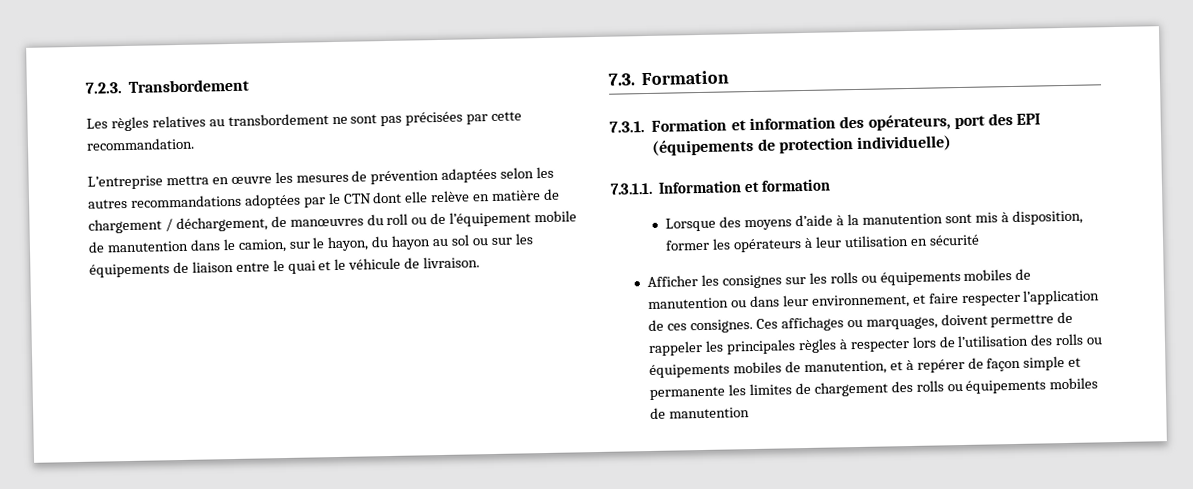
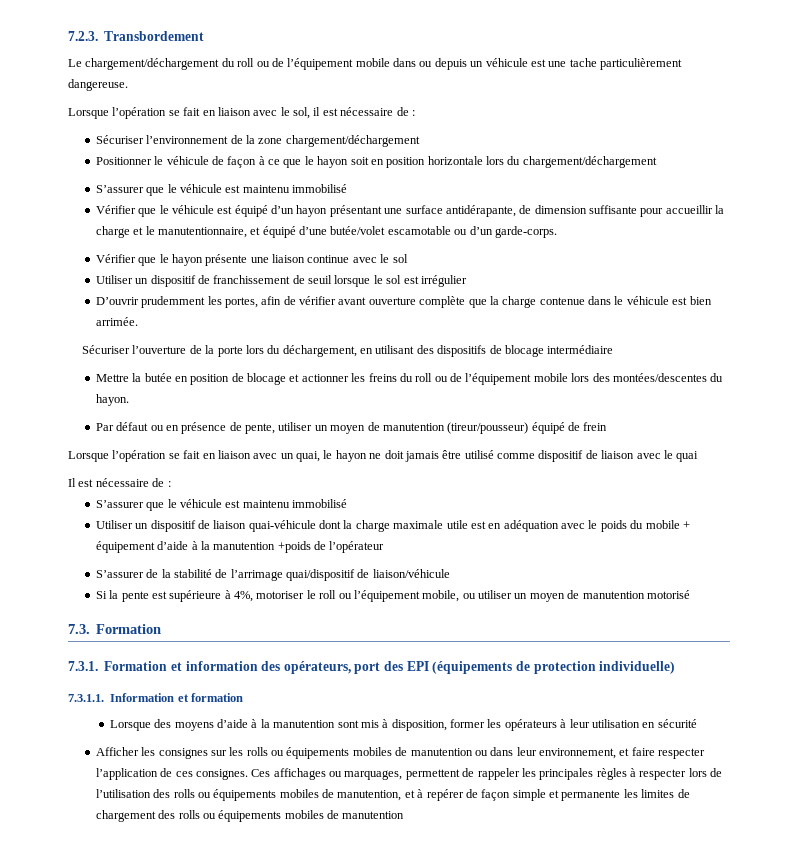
[86,111,523,132] [86,137,195,151] [87,166,555,190] [88,188,561,209] [88,210,578,234] [88,233,533,253] [89,256,481,278] Les règles relatives au transbordement ne sont pas précisées par cette recommandation. // L’entreprise mettra en œuvre les mesures de prévention adaptées selon les autres recommandations adoptées par le CTN dont elle relève en matière de chargement / déchargement, de manœuvres du roll ou de l’équipement mobile de manutention dans le camion, sur le hayon, du hayon au sol ou sur les équipements de liaison entre le quai et le véhicule de livraison. -> [68,58,682,70] [68,79,128,91] [68,107,415,119] [95,135,420,147] [95,156,657,168] [95,184,348,196] [95,205,725,217] [95,226,557,238] [95,254,408,266] [95,275,467,287] [95,296,712,308] [95,317,138,326] [82,345,614,357] [95,373,724,385] [95,394,129,406] [95,422,608,434] [68,450,699,462] [68,478,171,487] [95,499,348,511] [95,520,690,532] [95,541,385,553] [95,569,450,581] [95,590,690,602] Le chargement/déchargement du roll ou de l’équipement mobile dans ou depuis un véhicule est une tache particulièrement dangereuse. // Lorsque l’opération se fait en liaison avec le sol, il est nécessaire de : // Sécuriser l’environnement de la zone chargement/déchargement // Positionner le véhicule de façon à ce que le hayon soit en position horizontale lors du chargement/déchargement // S’assurer que le véhicule est maintenu immobilisé // Vérifier que le véhicule est équipé d’un hayon présentant une surface antidérapante, de dimension suffisante pour accueillir la charge et le manutentionnaire, et équipé d’une butée/volet escamotable ou d’un garde-corps. // Vérifier que le hayon présente une liaison continue avec le sol // Utiliser un dispositif de franchissement de seuil lorsque le sol est irrégulier // D’ouvrir prudemment les portes, afin de vérifier avant ouverture complète que la charge contenue dans le véhicule est bien arrimée. // Sécuriser l’ouverture de la porte lors du déchargement, en utilisant des dispositifs de blocage intermédiaire // Mettre la butée en position de blocage et actionner les freins du roll ou de l’équipement mobile lors des montées/descentes du hayon. // Par défaut ou en présence de pente, utiliser un moyen de manutention (tireur/pousseur) équipé de frein // Lorsque l’opération se fait en liaison avec un quai, le hayon ne doit jamais être utilisé comme dispositif de liaison avec le quai // Il est nécessaire de : // S’assurer que le véhicule est maintenu immobilisé // Utiliser un dispositif de liaison quai-véhicule dont la charge maximale utile est en adéquation avec le poids du mobile + équipement d’aide à la manutention +poids de l’opérateur // S’assurer de la stabilité de l’arrimage quai/dispositif de liaison/véhicule // Si la pente est supérieure à 4%, motoriser le roll ou l’équipement mobile, ou utiliser un moyen de manutention motorisé
[940,313,1055,328] doivent permettre -> [405,769,460,780] permettent

